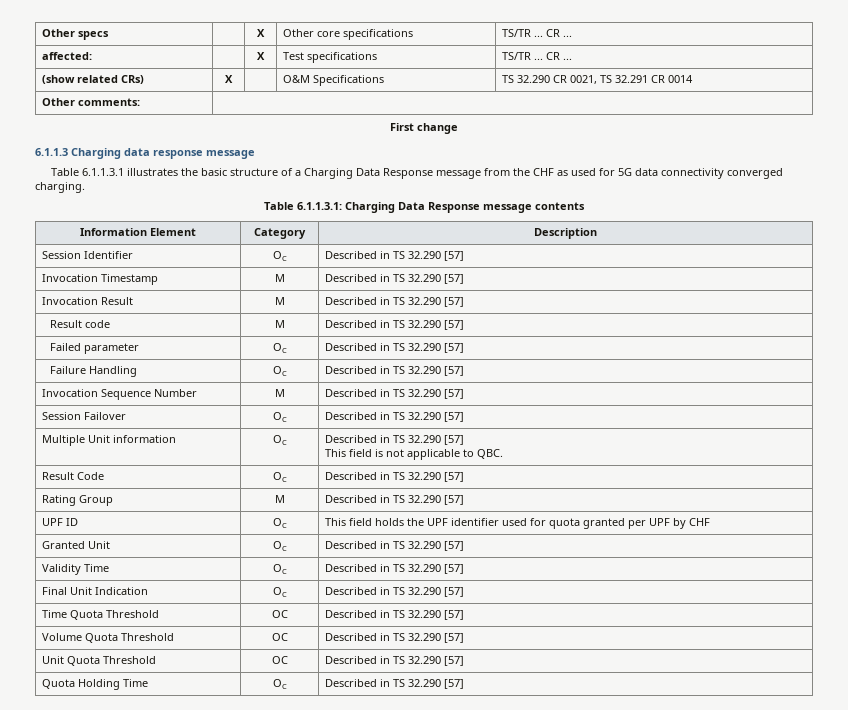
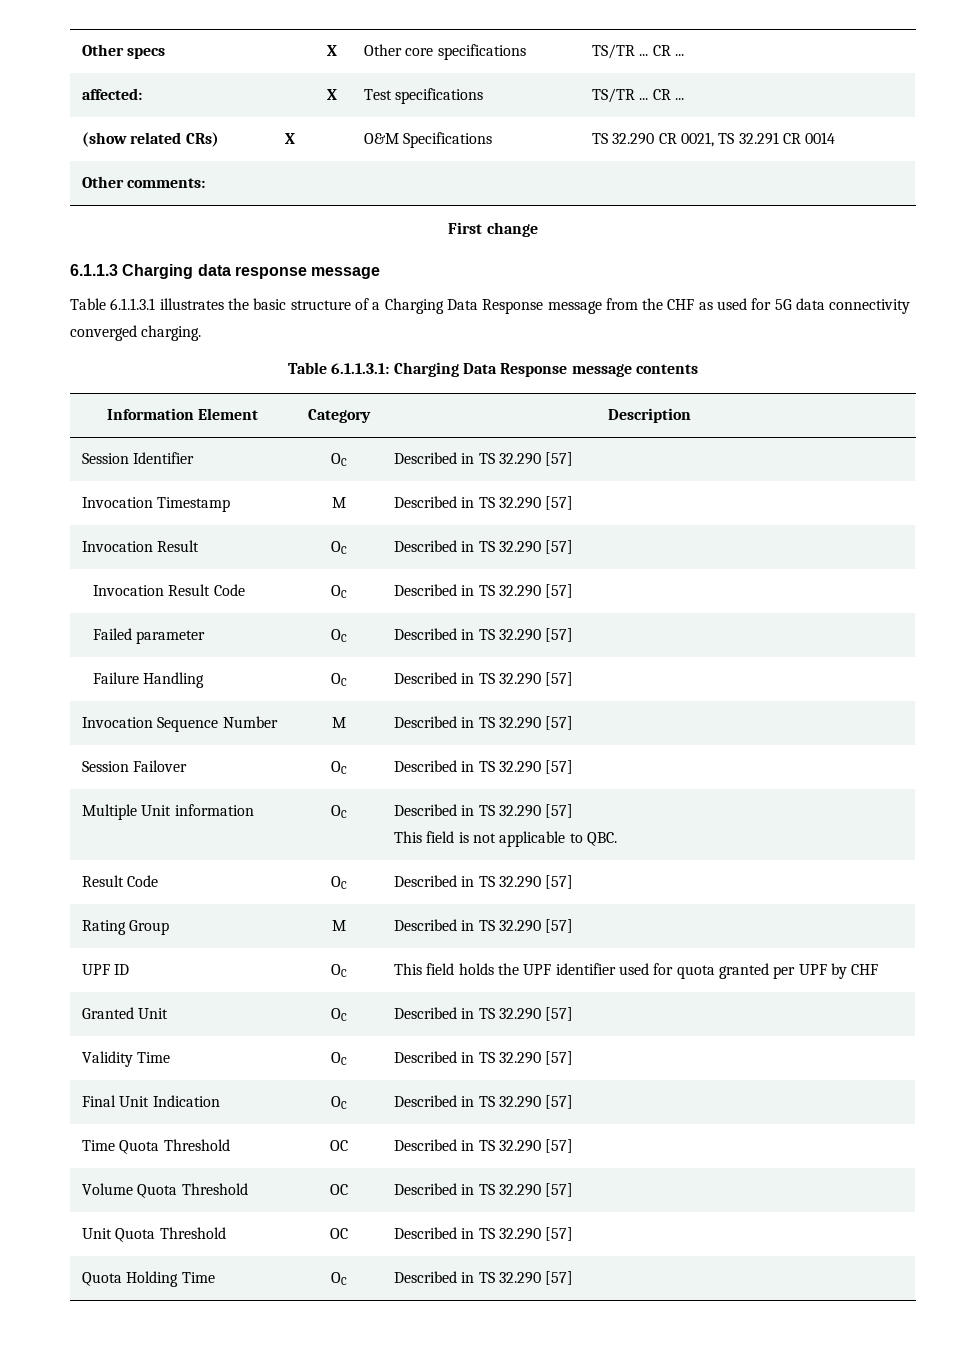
[274,297,285,305] [324,297,464,307] [50,320,111,328] [274,320,285,328] M | Described in TS 32.290 [57] // Result code | M -> [330,541,347,554] [394,540,574,554] [92,584,245,596] [330,585,347,598] OC | Described in TS 32.290 [57] // Invocation Result Code | OC

